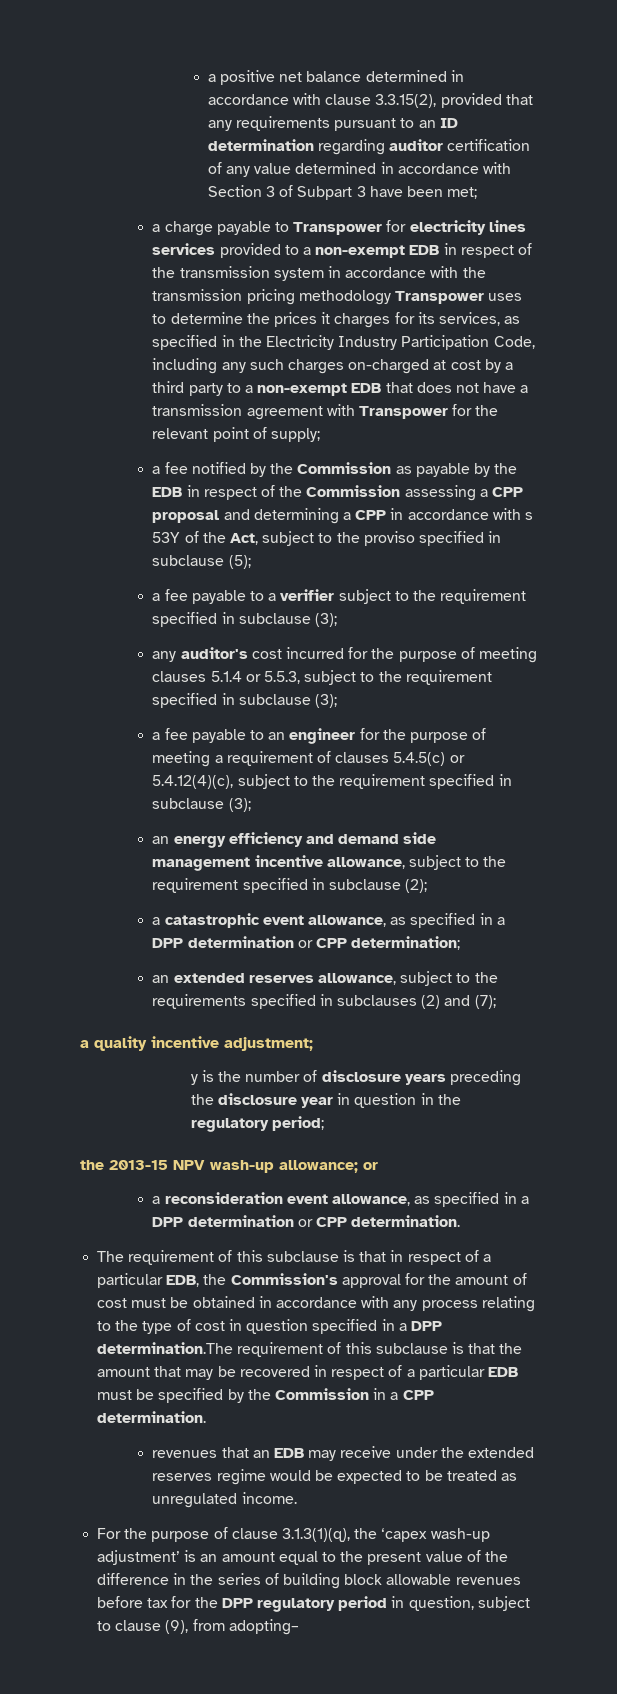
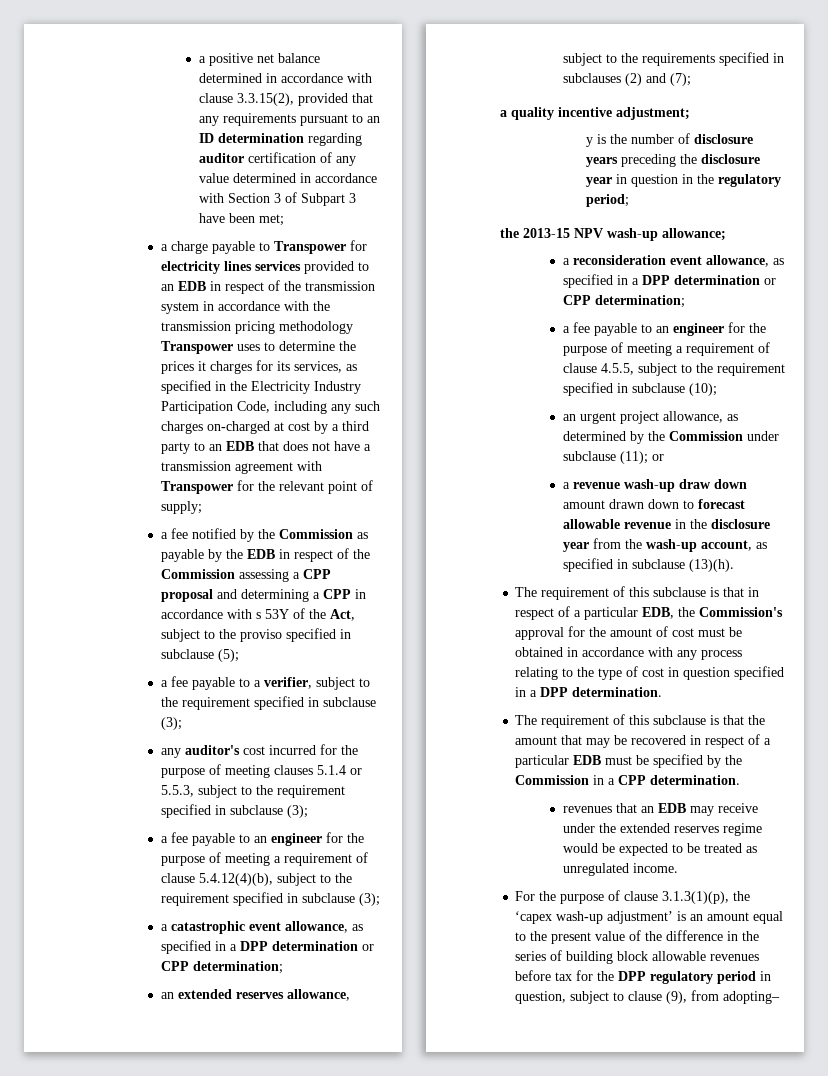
[302,245,406,258] a non-exempt -> [160,284,174,291] an
[244,383,348,396] a non-exempt -> [208,444,222,451] an
[280,589,335,601] verifier -> [263,677,312,689] verifier,
[335,752,465,766] [152,774,512,789] [152,798,251,812] [152,832,437,848] [152,855,507,871] [152,878,428,893] clauses 5.4.5(c) or 5.4.12(4)(c), subject to the requirement specified in subclause (3); // an energy efficiency and demand side management incentive allowance, subject to the requirement specified in subclause (2); -> [160,873,352,886] [160,892,380,906] clause 5.4.12(4)(b), subject to the requirement specified in subclause (3);
[363,1162,378,1170] or -> (726, 234) none
[351,1215,461,1227] determination. -> [594,295,685,308] [562,322,766,336] [562,342,770,356] [562,363,785,376] [562,382,717,396] [562,411,738,424] [562,431,779,444] [562,451,664,464] [562,479,747,492] [562,499,745,509] [562,519,770,529] [562,538,767,552] [562,558,734,572] determination; // a fee payable to an engineer for the purpose of meeting a requirement of clause 4.5.5, subject to the requirement specified in subclause (10); // an urgent project allowance, as determined by the Commission under subclause (11); or // a revenue wash-up draw down amount drawn down to forecast allowable revenue in the disclosure year from the wash-up account, as specified in subclause (13)(h).
[97,1342,234,1354] determination.The -> [572,687,663,697] [515,715,538,725] determination. // The
[281,1528,350,1542] 3.1.3(1)(q), -> [662,891,730,904] 3.1.3(1)(p),

